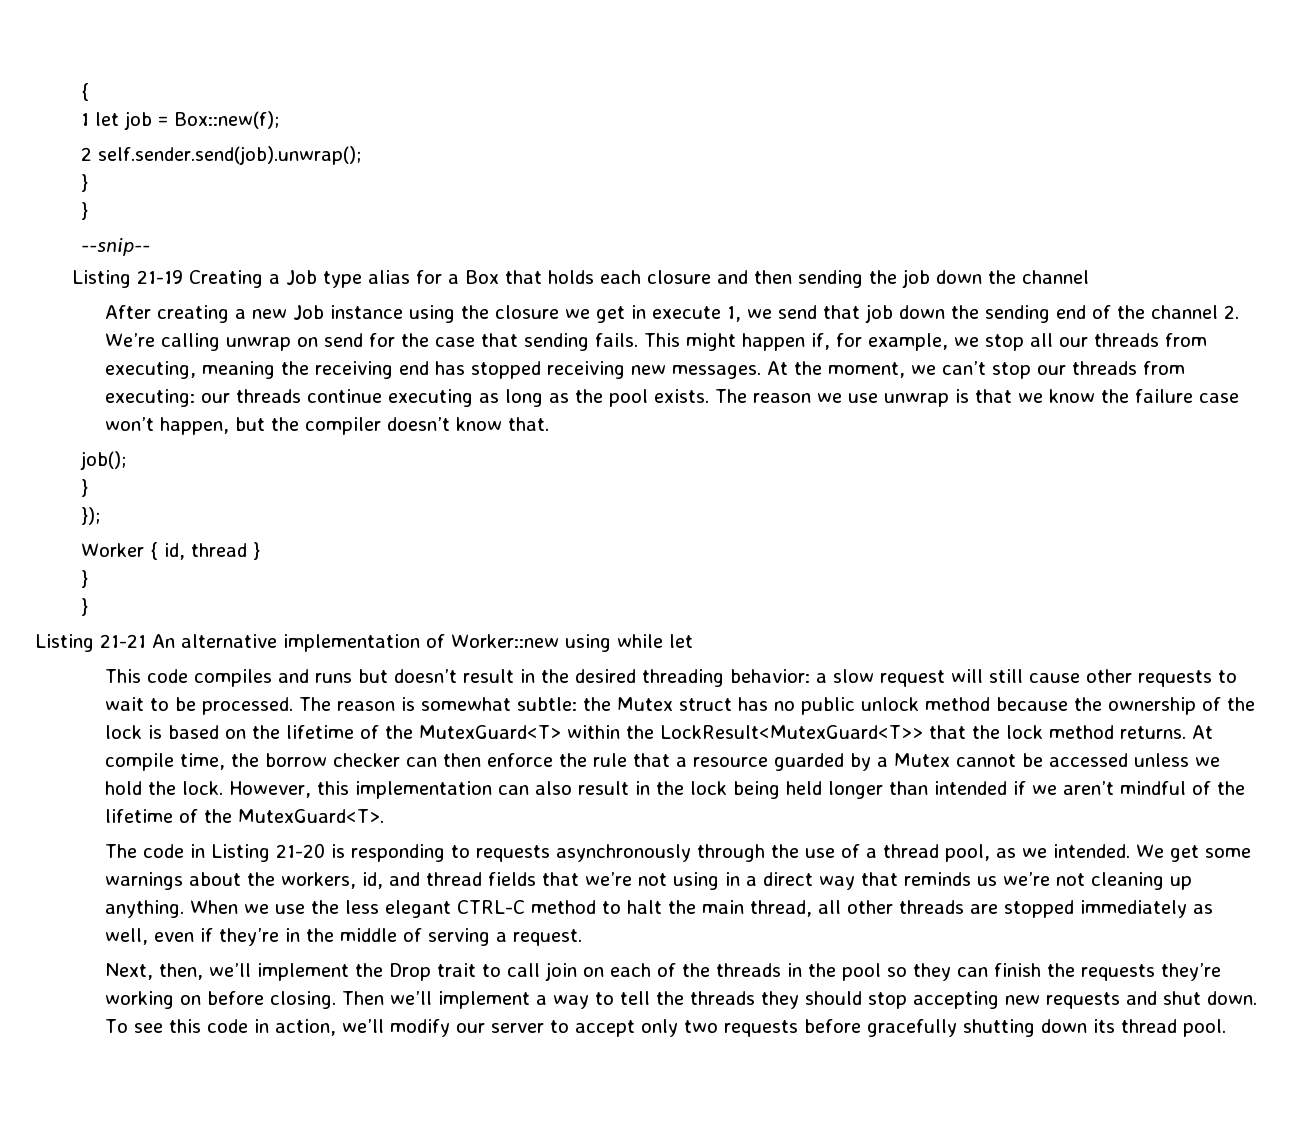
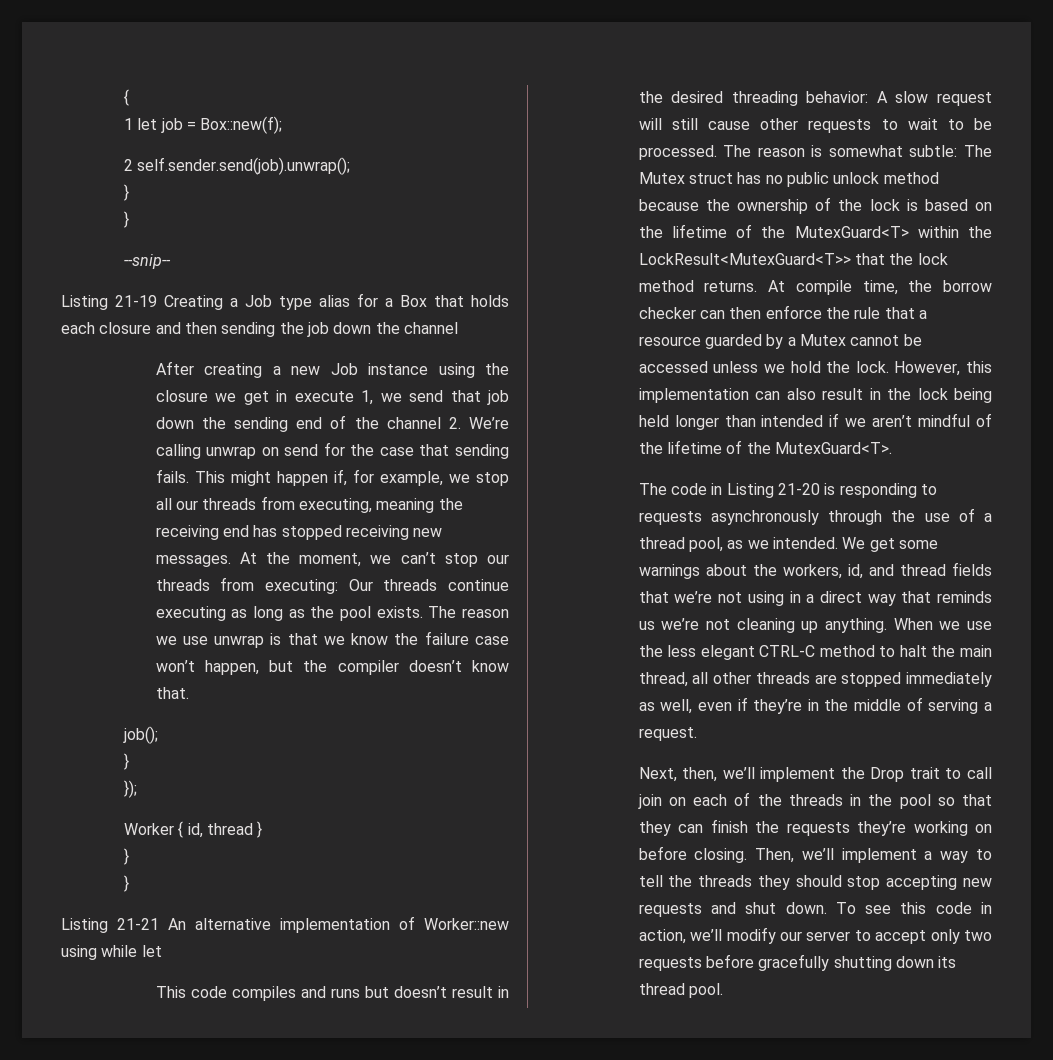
[200,393,230,403] our -> [348,579,373,591] Our
[815,673,827,683] a -> [876,91,888,103] A
[582,697,611,711] the -> [964,145,992,157] The
(907, 972) none -> [961,794,992,806] that
[341,991,384,1005] Then -> [755,848,795,863] Then,

